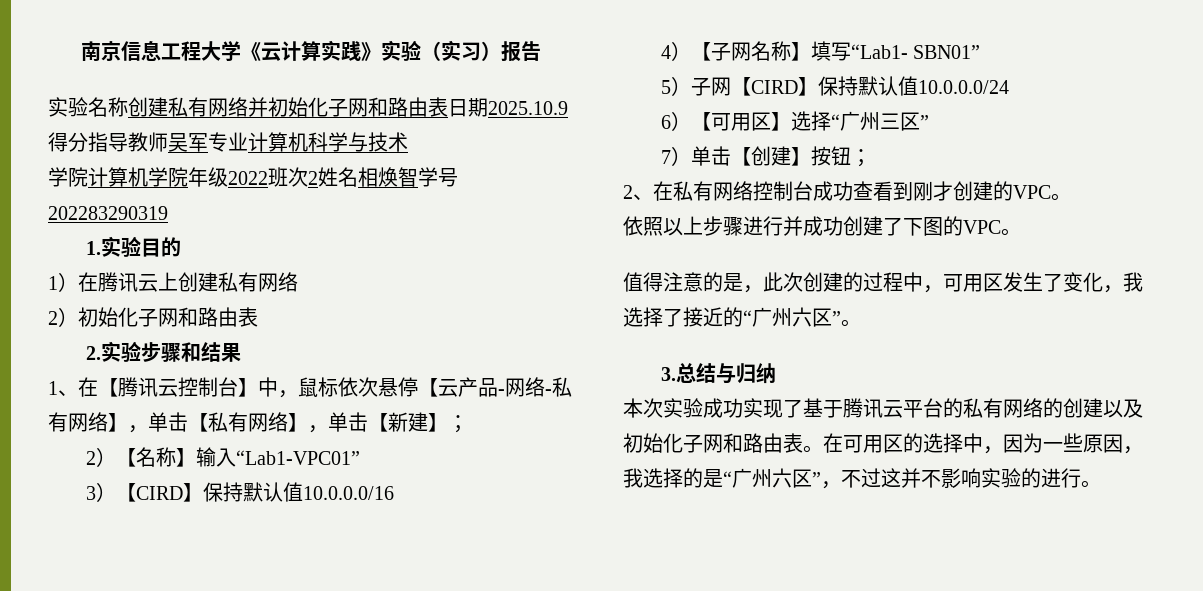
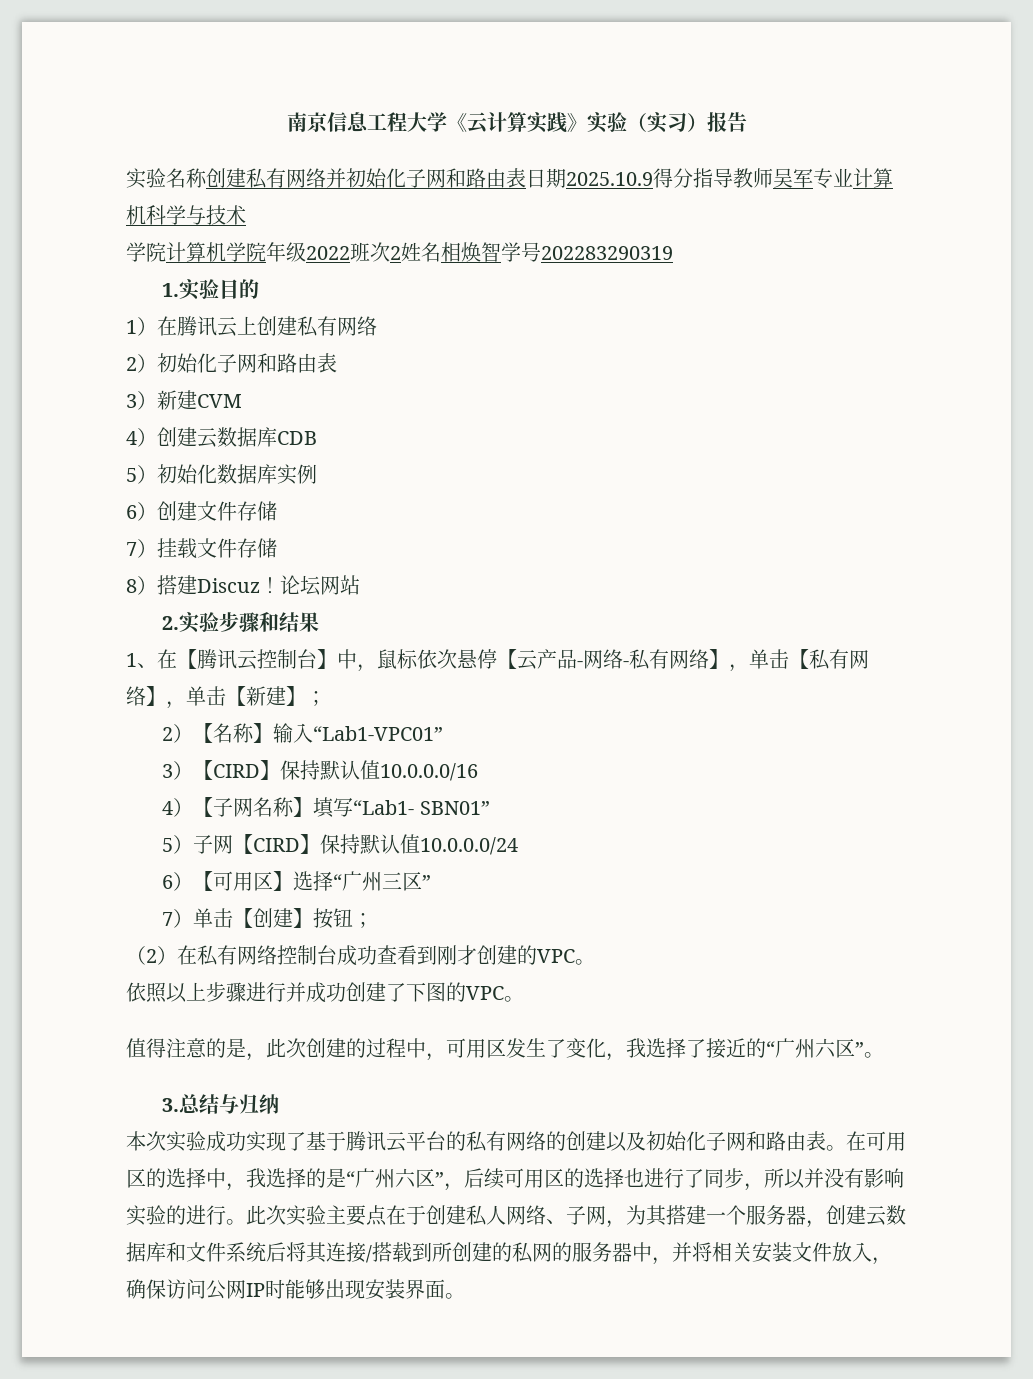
(258, 317) none -> [126,390,242,410] [126,427,317,448] [126,464,317,485] [126,501,277,521] [126,538,277,559] [126,575,360,596] // 3）新建CVM // 4）创建云数据库CDB // 5）初始化数据库实例 // 6）创建文件存储 // 7）挂载文件存储 // 8）搭建Discuz！论坛网站
[623,185,653,200] 2、 -> [126,946,177,965] （2）
[1003,433,1143,454] 因为一些原因， -> (246, 1187) none
[841,468,1081,488] 不过这并不影响实验的进行 -> [464,1168,904,1191] [126,1205,906,1228] [126,1242,892,1265] [126,1279,445,1300] 后续可用区的选择也进行了同步，所以并没有影响实验的进行。此次实验主要点在于创建私人网络、子网，为其搭建一个服务器，创建云数据库和文件系统后将其连接/搭载到所创建的私网的服务器中，并将相关安装文件放入，确保访问公网IP时能够出现安装界面

